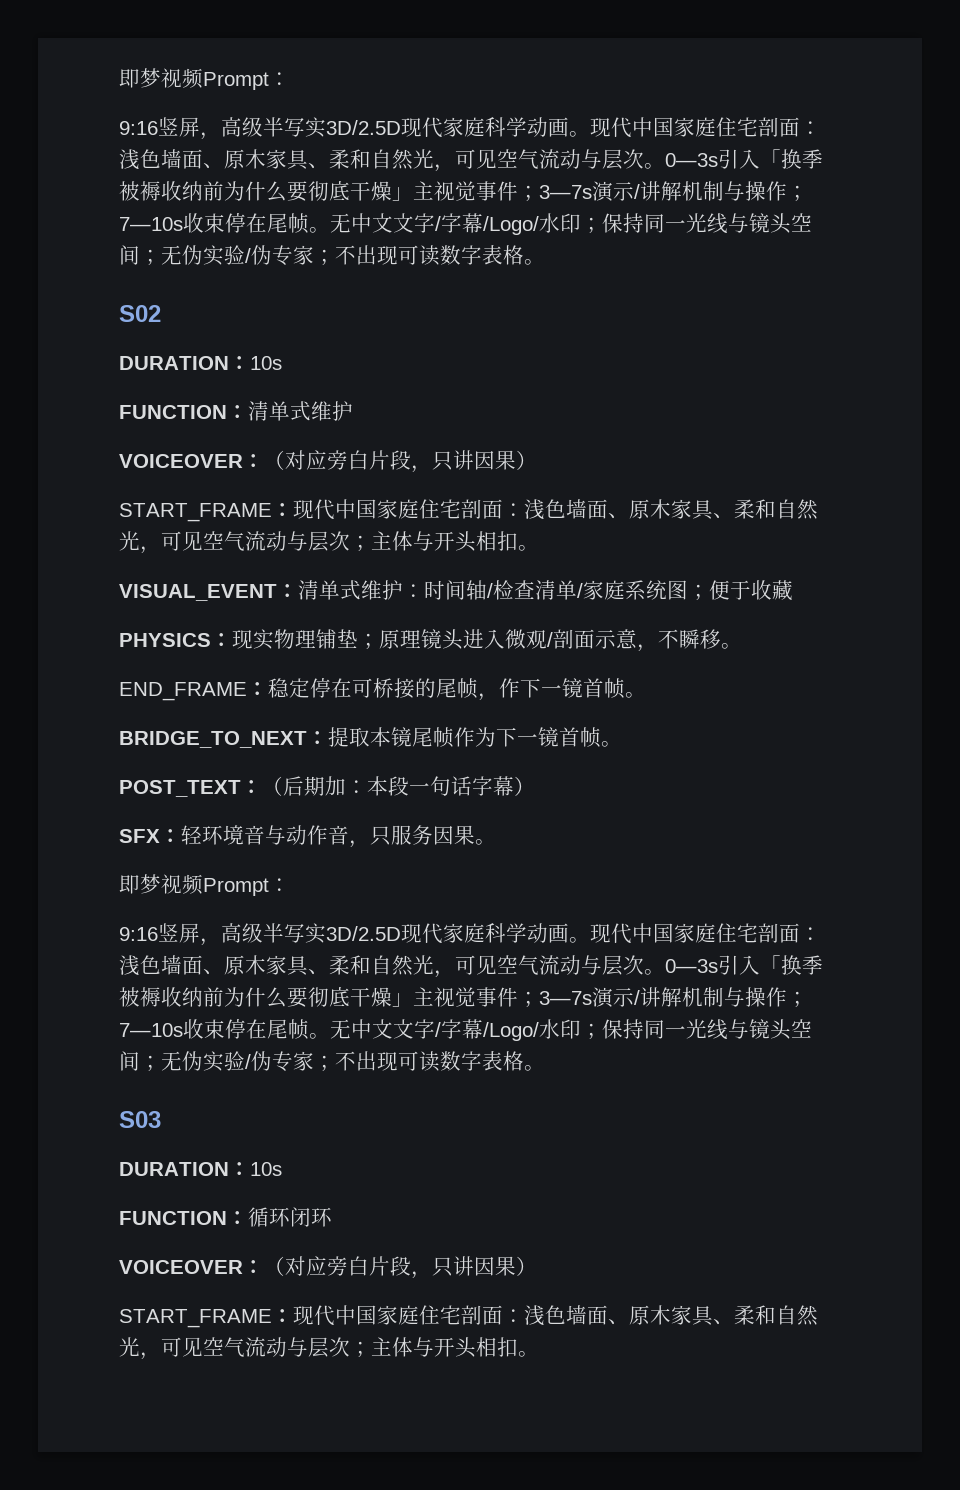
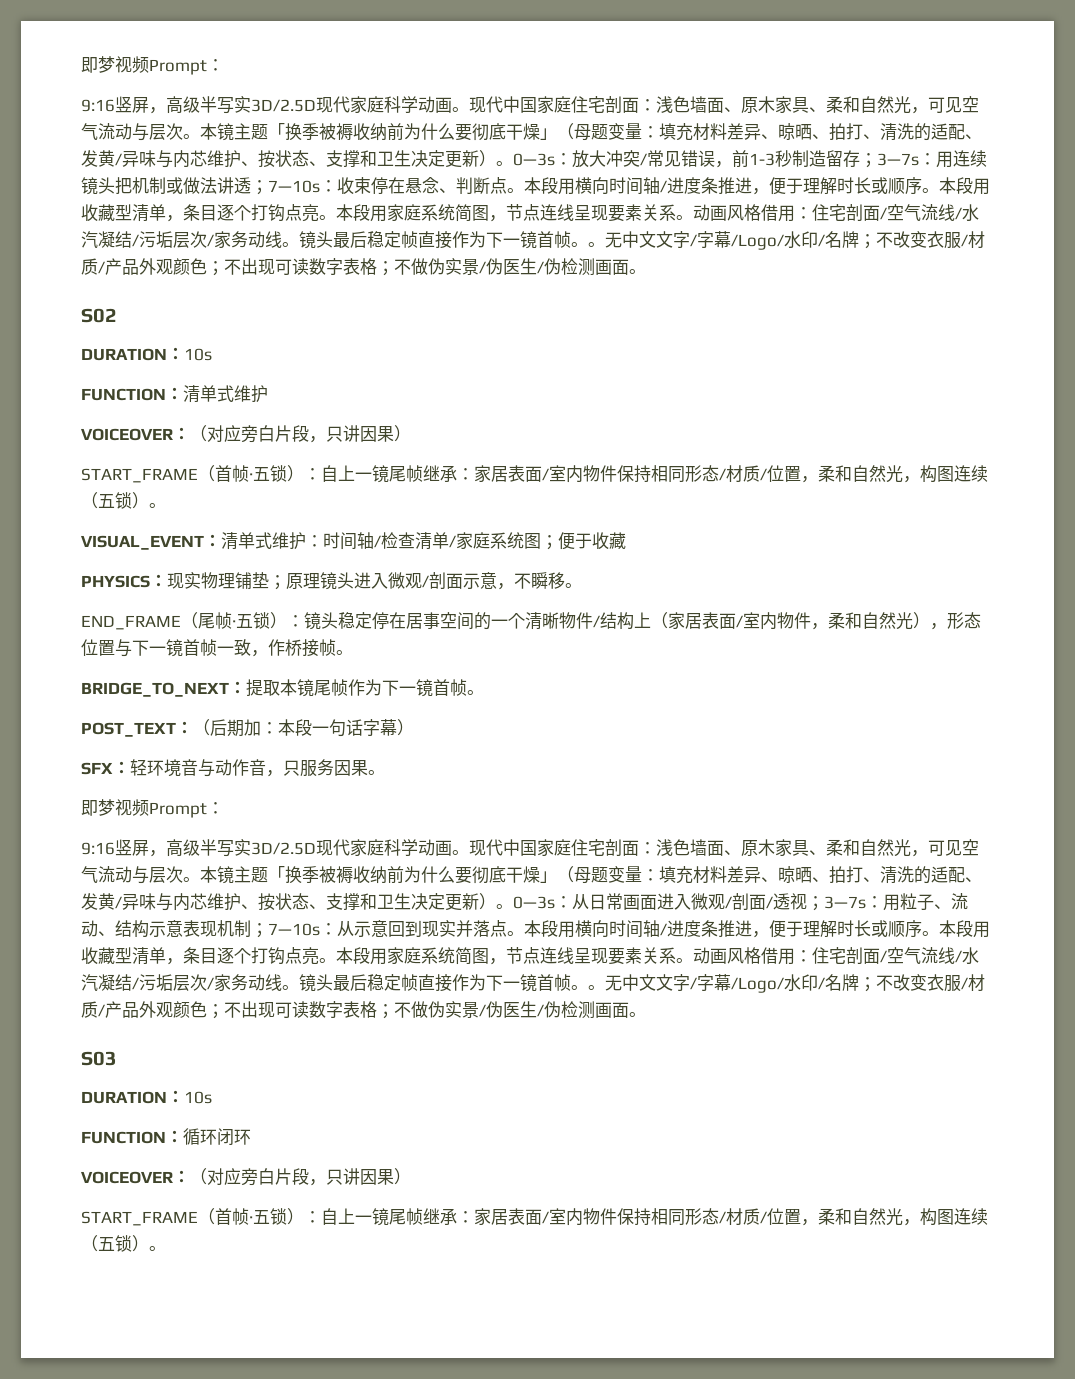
[665,149,823,169] [119,181,808,202] [119,213,812,235] [119,245,524,266] 0—3s引入「换季被褥收纳前为什么要彻底干燥」主视觉事件；3—7s演示/讲解机制与操作；7—10s收束停在尾帧。无中文文字/字幕/Logo/水印；保持同一光线与镜头空间；无伪实验/伪专家；不出现可读数字表格 -> [200,123,982,141] [81,150,987,168] [81,177,990,195] [81,204,979,222] [81,231,985,250] [81,258,629,276] 本镜主题「换季被褥收纳前为什么要彻底干燥」（母题变量：填充材料差异、晾晒、拍打、清洗的适配、发黄/异味与内芯维护、按状态、支撑和卫生决定更新）。0—3s：放大冲突/常见错误，前1-3秒制造留存；3—7s：用连续镜头把机制或做法讲透；7—10s：收束停在悬念、判断点。本段用横向时间轴/进度条推进，便于理解时长或顺序。本段用收藏型清单，条目逐个打钩点亮。本段用家庭系统简图，节点连线呈现要素关系。动画风格借用：住宅剖面/空气流线/水汽凝结/污垢层次/家务动线。镜头最后稳定帧直接作为下一镜首帧。。无中文文字/字幕/Logo/水印/名牌；不改变衣服/材质/产品外观颜色；不出现可读数字表格；不做伪实景/伪医生/伪检测画面
[272,499,818,520] [119,531,518,554] ：现代中国家庭住宅剖面：浅色墙面、原木家具、柔和自然光，可见空气流动与层次；主体与开头相扣 -> [198,465,988,483] [81,492,149,509] （首帧·五锁）：自上一镜尾帧继承：家居表面/室内物件保持相同形态/材质/位置，柔和自然光，构图连续（五锁）
[247,678,604,701] ：稳定停在可桥接的尾帧，作下一镜首 -> [181,612,981,630] [81,639,319,657] （尾帧·五锁）：镜头稳定停在居事空间的一个清晰物件/结构上（家居表面/室内物件，柔和自然光），形态位置与下一镜首帧一致，作桥接
[665,955,823,975] [119,987,808,1008] [119,1019,812,1041] [119,1051,524,1072] 0—3s引入「换季被褥收纳前为什么要彻底干燥」主视觉事件；3—7s演示/讲解机制与操作；7—10s收束停在尾帧。无中文文字/字幕/Logo/水印；保持同一光线与镜头空间；无伪实验/伪专家；不出现可读数字表格 -> [200,866,982,884] [81,893,968,911] [81,920,990,938] [81,947,979,965] [81,974,985,993] [81,1001,629,1019] 本镜主题「换季被褥收纳前为什么要彻底干燥」（母题变量：填充材料差异、晾晒、拍打、清洗的适配、发黄/异味与内芯维护、按状态、支撑和卫生决定更新）。0—3s：从日常画面进入微观/剖面/透视；3—7s：用粒子、流动、结构示意表现机制；7—10s：从示意回到现实并落点。本段用横向时间轴/进度条推进，便于理解时长或顺序。本段用收藏型清单，条目逐个打钩点亮。本段用家庭系统简图，节点连线呈现要素关系。动画风格借用：住宅剖面/空气流线/水汽凝结/污垢层次/家务动线。镜头最后稳定帧直接作为下一镜首帧。。无中文文字/字幕/Logo/水印/名牌；不改变衣服/材质/产品外观颜色；不出现可读数字表格；不做伪实景/伪医生/伪检测画面
[272,1305,818,1326] [119,1337,518,1360] ：现代中国家庭住宅剖面：浅色墙面、原木家具、柔和自然光，可见空气流动与层次；主体与开头相扣 -> [198,1208,988,1226] [81,1235,149,1252] （首帧·五锁）：自上一镜尾帧继承：家居表面/室内物件保持相同形态/材质/位置，柔和自然光，构图连续（五锁）

